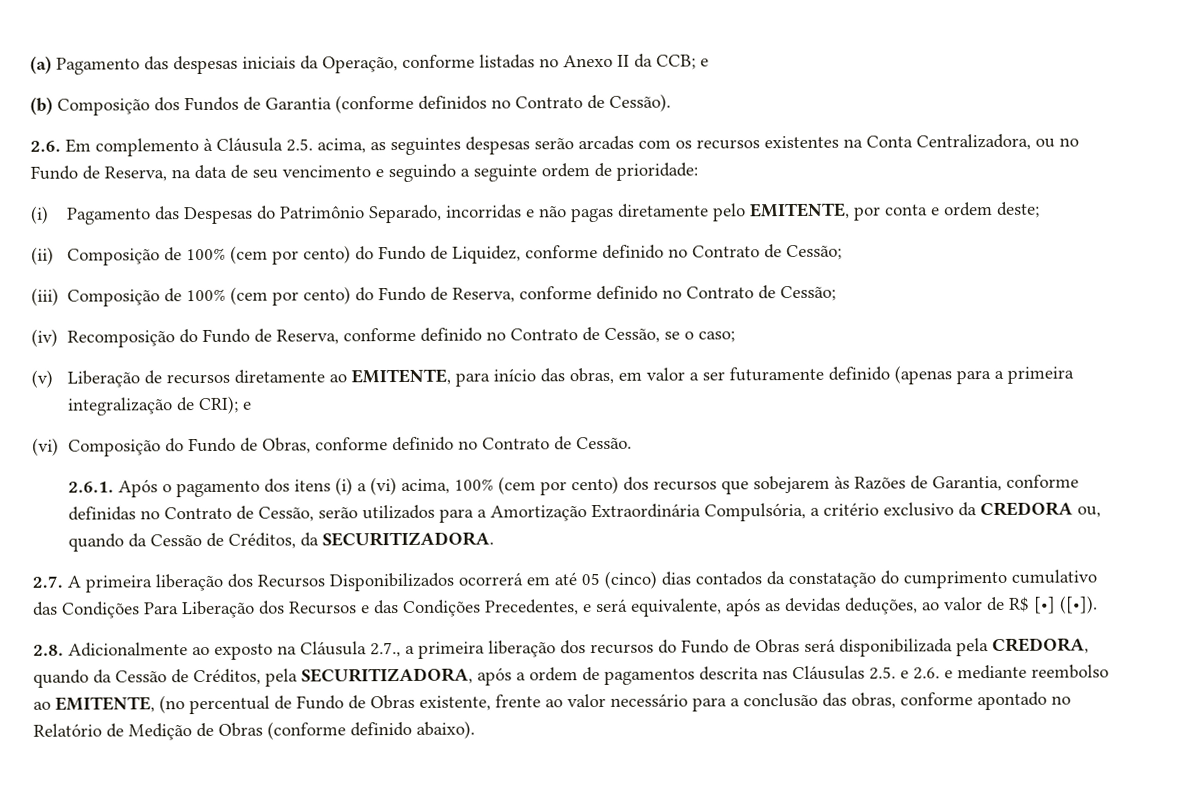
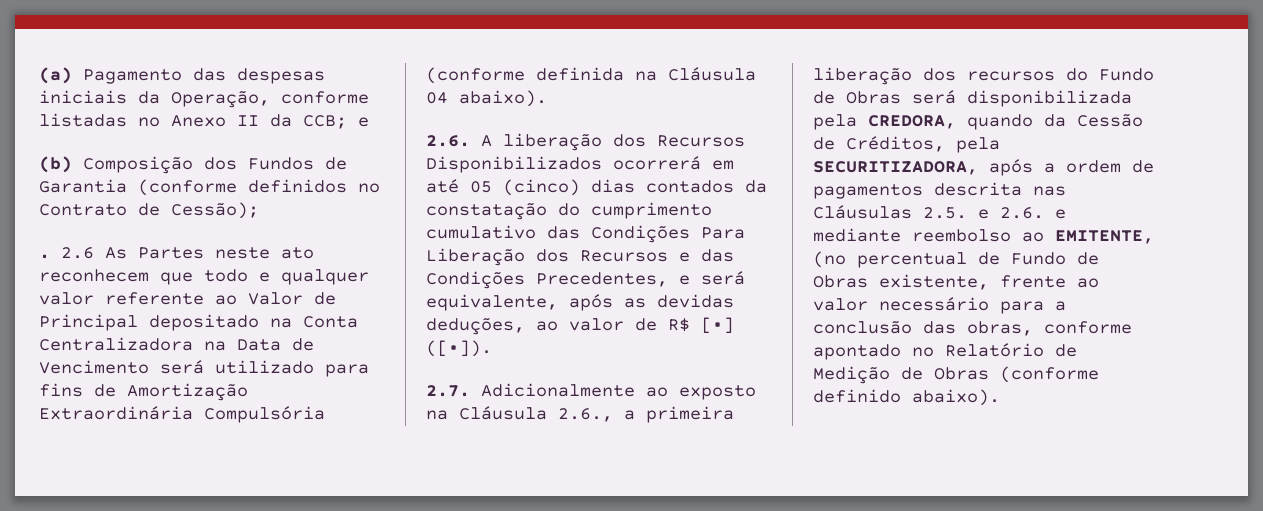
[609,93,671,112] [30,133,1079,157] [30,162,698,183] [31,201,1040,225] [31,244,842,266] [31,285,837,307] [31,326,735,348] [31,365,1074,388] [66,395,252,416] [32,436,632,457] [67,474,1079,498] [67,501,1101,523] [67,531,494,552] [32,575,152,593] Cessão). // 2.6. Em complemento à Cláusula 2.5. acima, as seguintes despesas serão arcadas com os recursos existentes na Conta Centralizadora, ou no Fundo de Reserva, na data de seu vencimento e seguindo a seguinte ordem de prioridade: // (i) Pagamento das Despesas do Patrimônio Separado, incorridas e não pagas diretamente pelo EMITENTE, por conta e ordem deste; // (ii) Composição de 100% (cem por cento) do Fundo de Liquidez, conforme definido no Contrato de Cessão; // (iii) Composição de 100% (cem por cento) do Fundo de Reserva, conforme definido no Contrato de Cessão; // (iv) Recomposição do Fundo de Reserva, conforme definido no Contrato de Cessão, se o caso; // (v) Liberação de recursos diretamente ao EMITENTE, para início das obras, em valor a ser futuramente definido (apenas para a primeira integralização de CRI); e // (vi) Composição do Fundo de Obras, conforme definido no Contrato de Cessão. // 2.6.1. Após o pagamento dos itens (i) a (vi) acima, 100% (cem por cento) dos recursos que sobejarem às Razões de Garantia, conforme definidas no Contrato de Cessão, serão utilizados para a Amortização Extraordinária Compulsória, a critério exclusivo da CREDORA ou, quando da Cessão de Créditos, da SECURITIZADORA. // 2.7. A primeira -> [171,202,259,219] [39,247,314,259] [39,269,369,285] [39,292,336,305] [39,314,358,331] [39,337,314,351] [39,360,369,377] [39,383,248,401] [39,406,325,423] [426,67,756,84] [426,90,547,107] [426,135,492,147] Cessão); // . 2.6 As Partes neste ato reconhecem que todo e qualquer valor referente ao Valor de Principal depositado na Conta Centralizadora na Data de Vencimento será utilizado para fins de Amortização Extraordinária Compulsória (conforme definida na Cláusula 04 abaixo). // 2.6. A
[33,644,64,656] 2.8. -> [426,385,470,397] 2.7.
[370,642,401,658] 2.7., -> [558,408,613,422] 2.6.,

